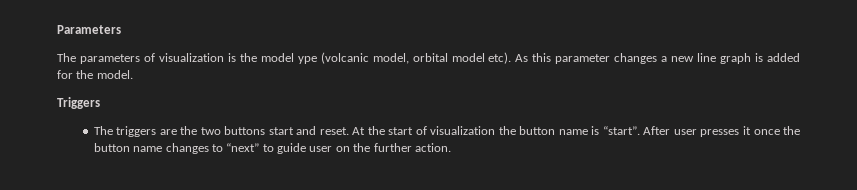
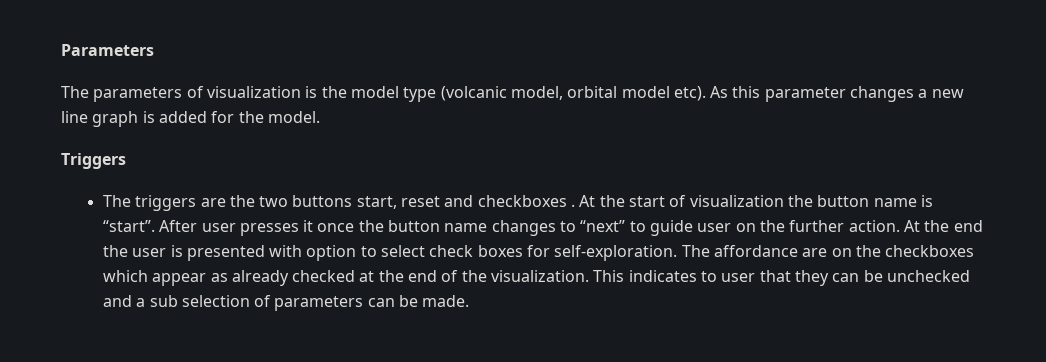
[297,56,317,64] ype -> [403,87,437,102] type
[268,126,349,135] start and reset. -> [356,195,576,209] start, reset and checkboxes .
(451, 147) none -> [903,220,983,232] [102,245,975,261] [102,270,970,286] [102,295,470,311] At the end the user is presented with option to select check boxes for self-exploration. The affordance are on the checkboxes which appear as already checked at the end of the visualization. This indicates to user that they can be unchecked and a sub selection of parameters can be made.

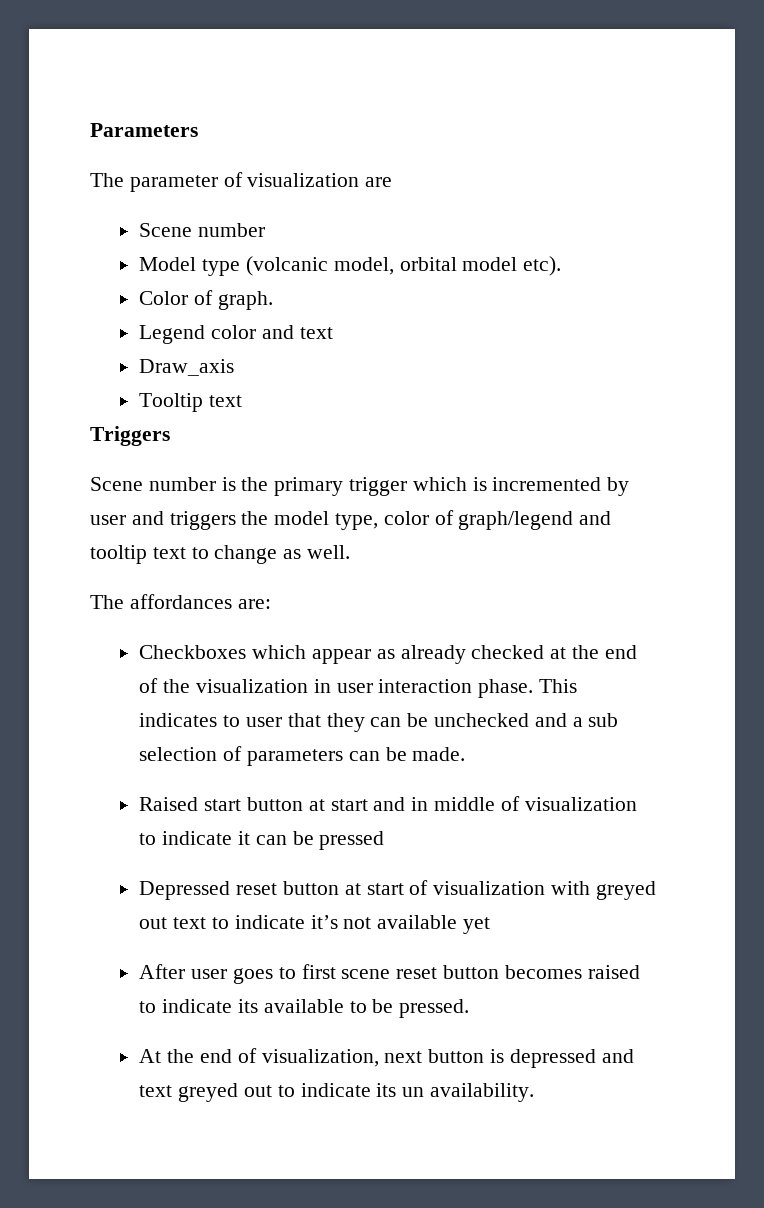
[93,86,399,102] parameters of visualization is the model -> [129,172,393,192] [139,223,266,237] [139,257,197,271] parameter of visualization are // Scene number // Model
[710,86,964,102] [61,111,320,127] [61,153,126,169] [102,195,933,211] [102,220,983,236] [102,245,975,261] As this parameter changes a new line graph is added for the model. // Triggers // The triggers are the two buttons start, reset and checkboxes . At the start of visualization the button name is “start”. After user presses it once the button name changes to “next” to guide user on the further action. At the end the user is presented with option to select check boxes for self-exploration. The affordance are on the checkboxes -> [139,290,273,310] [139,325,333,344] [139,359,235,376] [139,393,243,412] [90,426,170,446] [90,477,630,496] [90,510,612,530] [90,545,351,564] [90,594,271,609] [139,645,247,659] // Color of graph. // Legend color and text // Draw_axis // Tooltip text // Triggers // Scene number is the primary trigger which is incremented by user and triggers the model type, color of graph/legend and tooltip text to change as well. // The affordances are: // Checkboxes
[491,270,590,282] visualization. -> [195,679,534,698] visualization in user interaction phase.
(470, 301) none -> [139,796,637,811] [139,831,385,850] [139,880,656,900] [139,915,490,934] [139,964,640,984] [139,999,470,1018] [139,1048,634,1068] [139,1083,534,1102] // Raised start button at start and in middle of visualization to indicate it can be pressed // Depressed reset button at start of visualization with greyed out text to indicate it’s not available yet // After user goes to first scene reset button becomes raised to indicate its available to be pressed. // At the end of visualization, next button is depressed and text greyed out to indicate its un availability.

